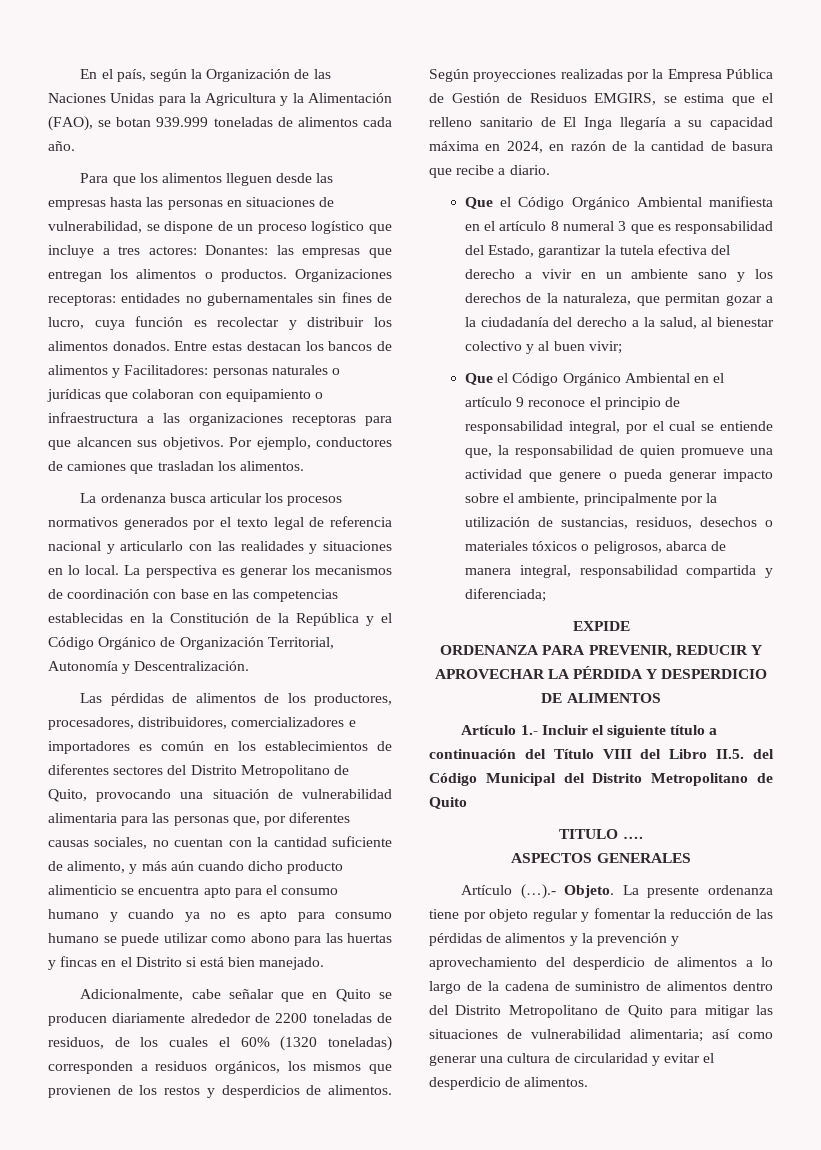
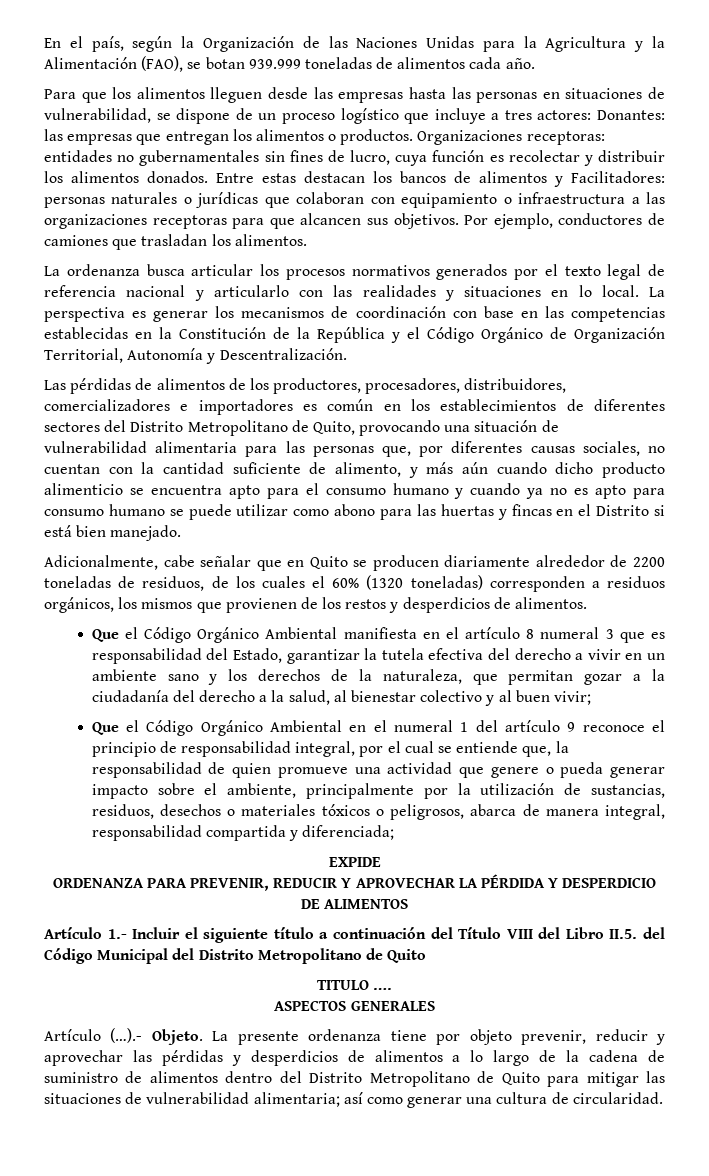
[429,69,773,82] [429,93,773,106] [429,117,773,130] [429,141,773,153] [429,165,550,178] Según proyecciones realizadas por la Empresa Pública de Gestión de Residuos EMGIRS, se estima que el relleno sanitario de El Inga llegaría a su capacidad máxima en 2024, en razón de la cantidad de basura que recibe a diario. -> (588, 603) none
(725, 378) none -> [394,720,498,732] numeral 1 del
[532,908,773,922] [429,933,680,946] [429,957,645,970] regular y fomentar la reducción de las pérdidas de alimentos y la prevención y aprovechamiento del desperdicio -> [521,1029,665,1045] [44,1050,338,1066] prevenir, reducir y aprovechar las pérdidas y desperdicios
[573,1053,715,1066] [429,1077,589,1090] circularidad y evitar el desperdicio de alimentos. -> [572,1092,663,1104] circularidad.

